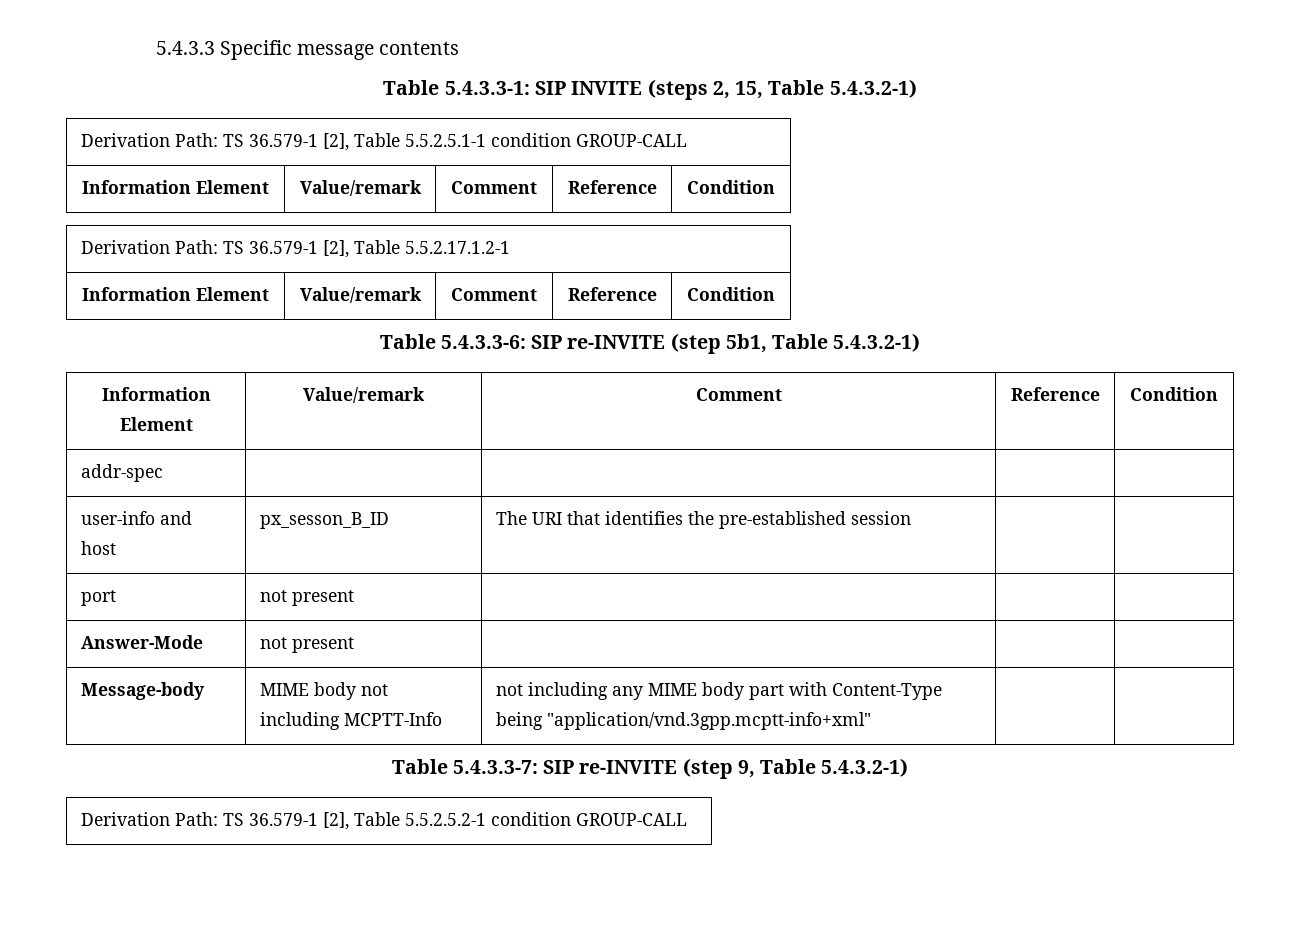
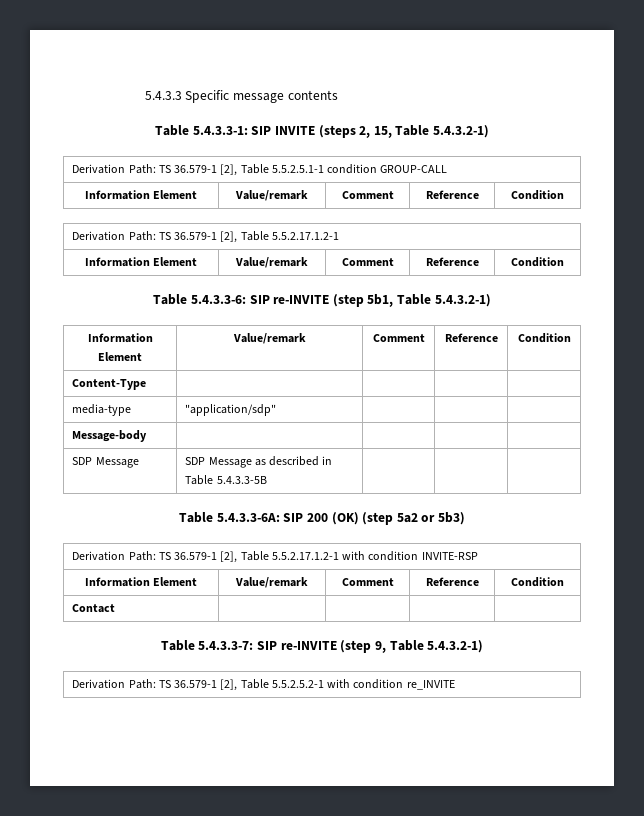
[80,464,163,482] [80,511,192,525] [80,541,116,555] [259,512,389,529] [495,511,911,529] [80,590,116,606] [259,590,354,606] [80,635,203,649] [259,637,354,653] [80,682,205,700] [259,682,388,700] [259,712,442,730] [495,682,942,700] [495,712,871,730] addr-spec | | | | // user-info and host | px_sesson_B_ID | The URI that identifies the pre-established session | | // port | not present | | | // Answer-Mode | not present | | | // Message-body | MIME body not including MCPTT-Info | not including any MIME body part with Content-Type being "application/vnd.3gpp.mcptt-info+xml" -> [72,379,147,390] [72,404,132,416] [185,404,277,416] [72,430,148,442] [72,457,139,468] [185,456,333,468] [185,475,267,485] [178,512,466,525] [72,551,478,563] [84,577,198,587] [235,577,308,588] [341,578,394,586] [425,577,479,586] [511,577,564,587] [72,604,116,613] Content-Type | | | | // media-type | "application/sdp" | | | // Message-body | | | | // SDP Message | SDP Message as described in Table 5.4.3.3-5B | | | // Table 5.4.3.3-6A: SIP 200 (OK) (step 5a2 or 5b3) // Derivation Path: TS 36.579-1 [2], Table 5.5.2.17.1.2-1 with condition INVITE-RSP // Information Element | Value/remark | Comment | Reference | Condition // Contact | |
[490,812,687,826] condition GROUP-CALL -> [327,679,455,690] with condition re_INVITE

